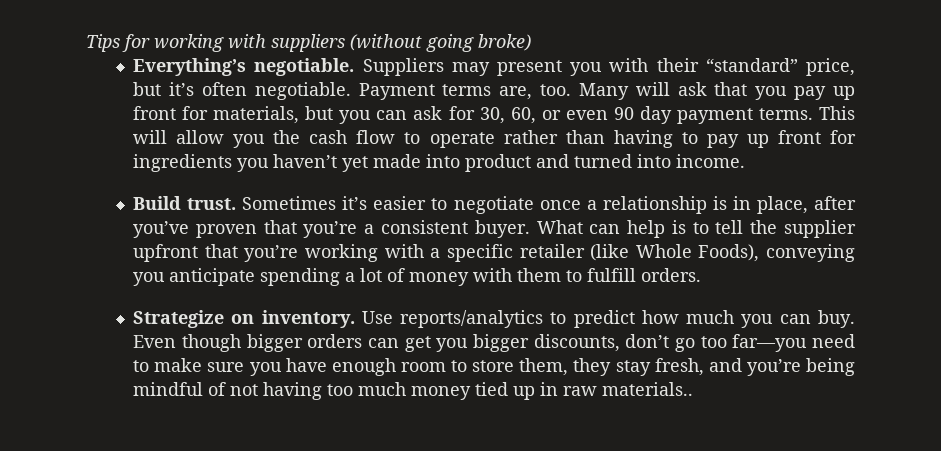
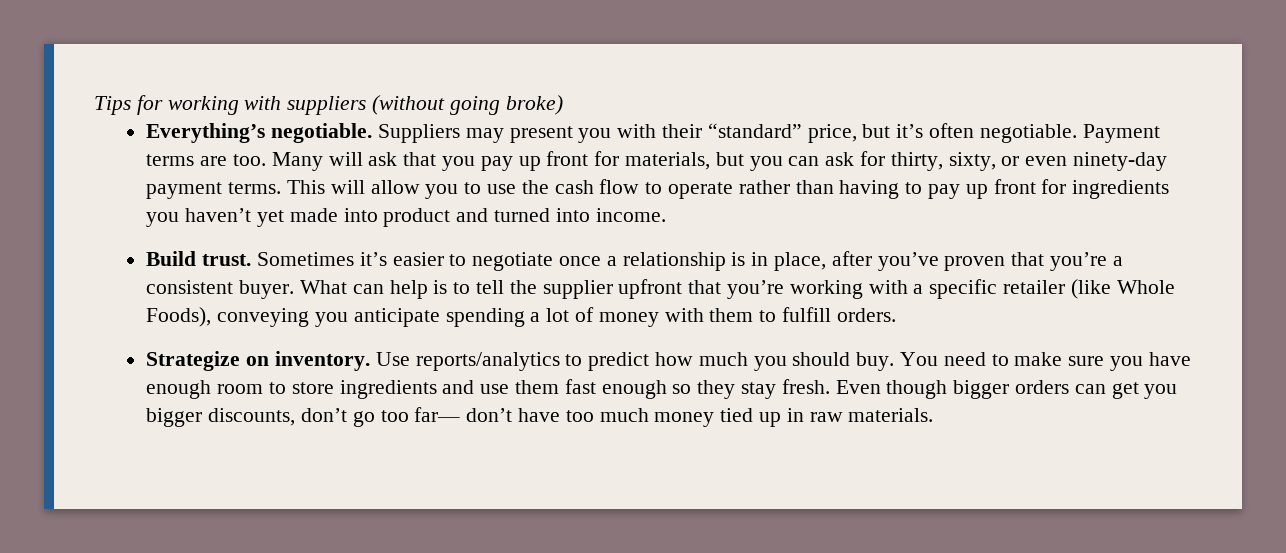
[499,86,533,100] are, -> [200,156,228,166] are
[479,106,672,124] 30, 60, or even 90 day -> [890,152,1168,171] thirty, sixty, or even ninety-day
(266, 141) none -> [464,182,516,194] to use
[779,310,855,328] can buy. -> [792,352,1191,371] [146,379,830,399] should buy. You need to make sure you have enough room to store ingredients and use them fast enough so they stay fresh.
[732,334,855,352] [133,358,855,376] [133,382,323,400] far—you need to make sure you have enough room to store them, they stay fresh, and you’re being mindful of not having -> [414,407,560,422] far— don’t have
[602,382,694,396] materials.. -> [848,408,934,422] materials.

